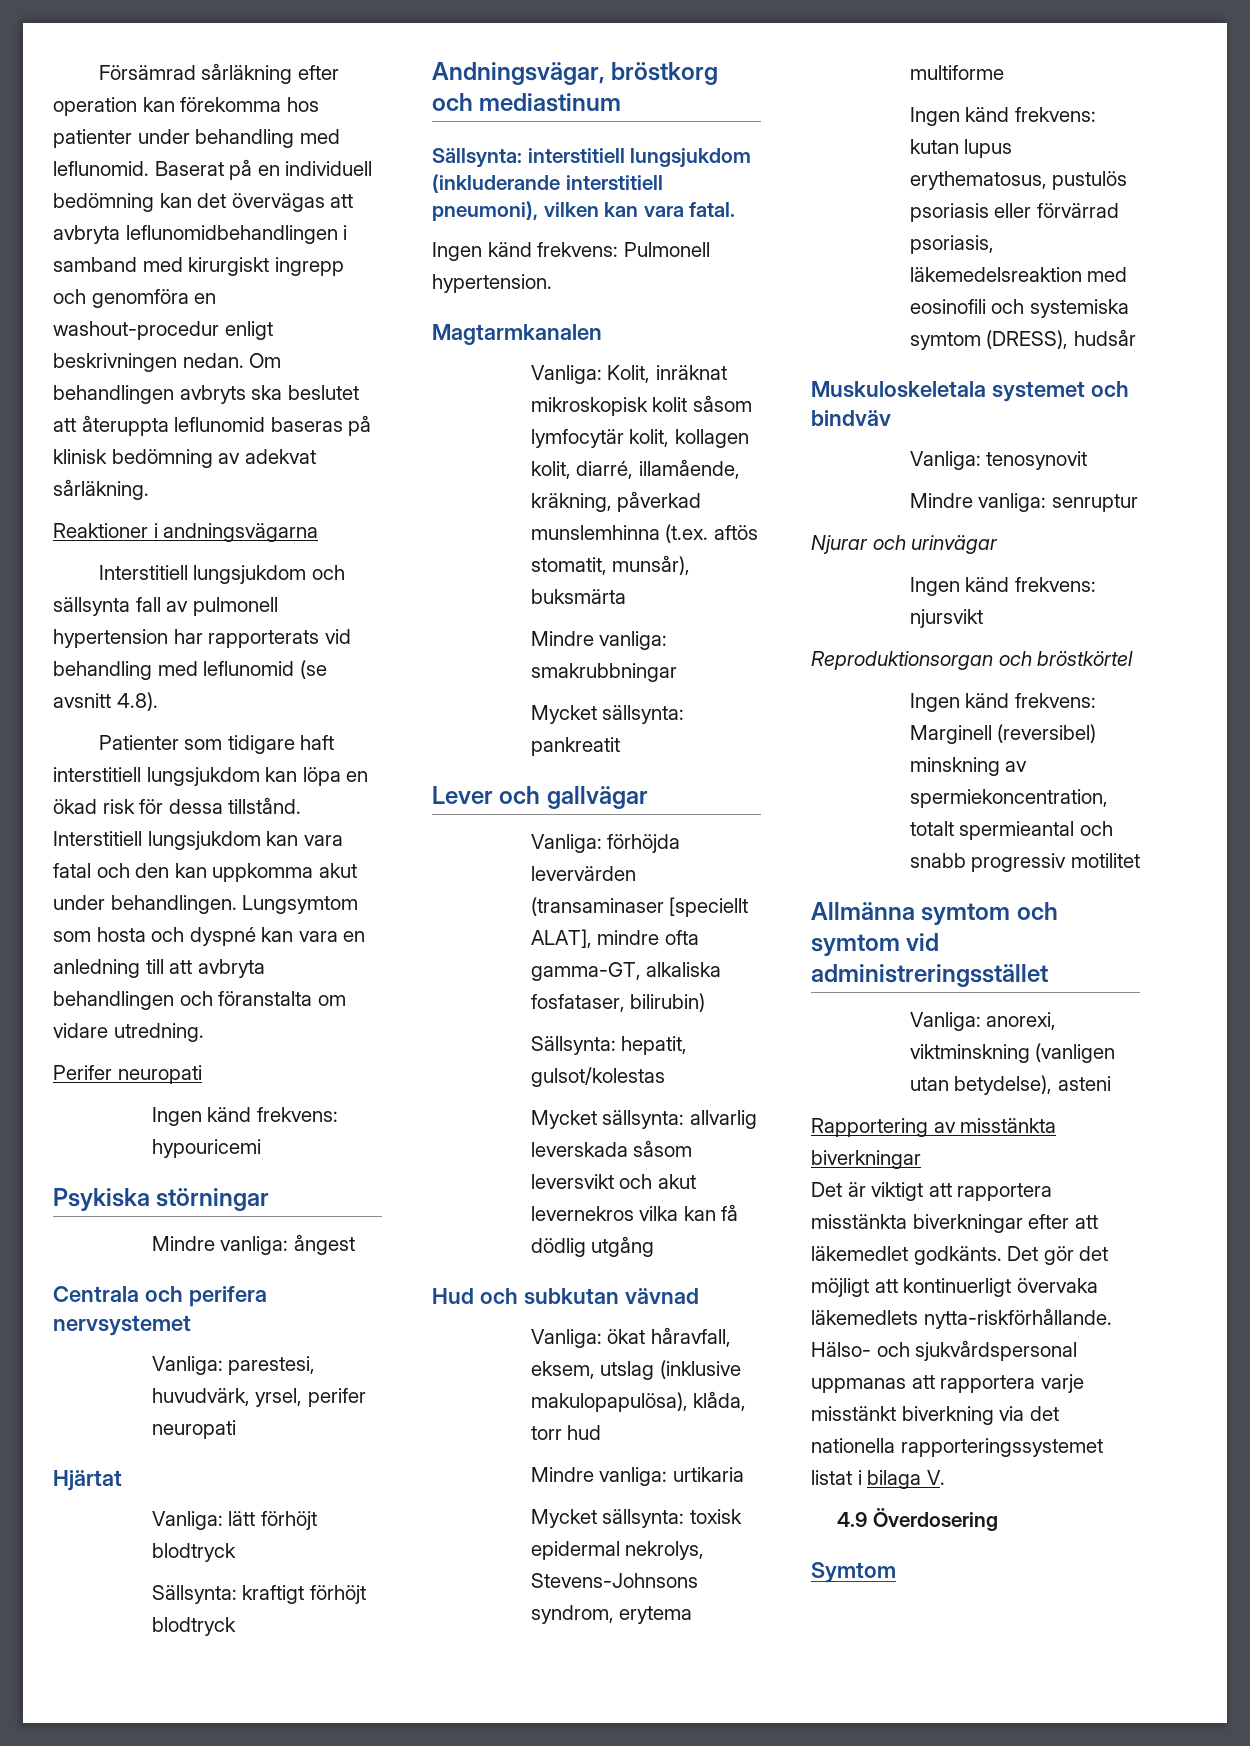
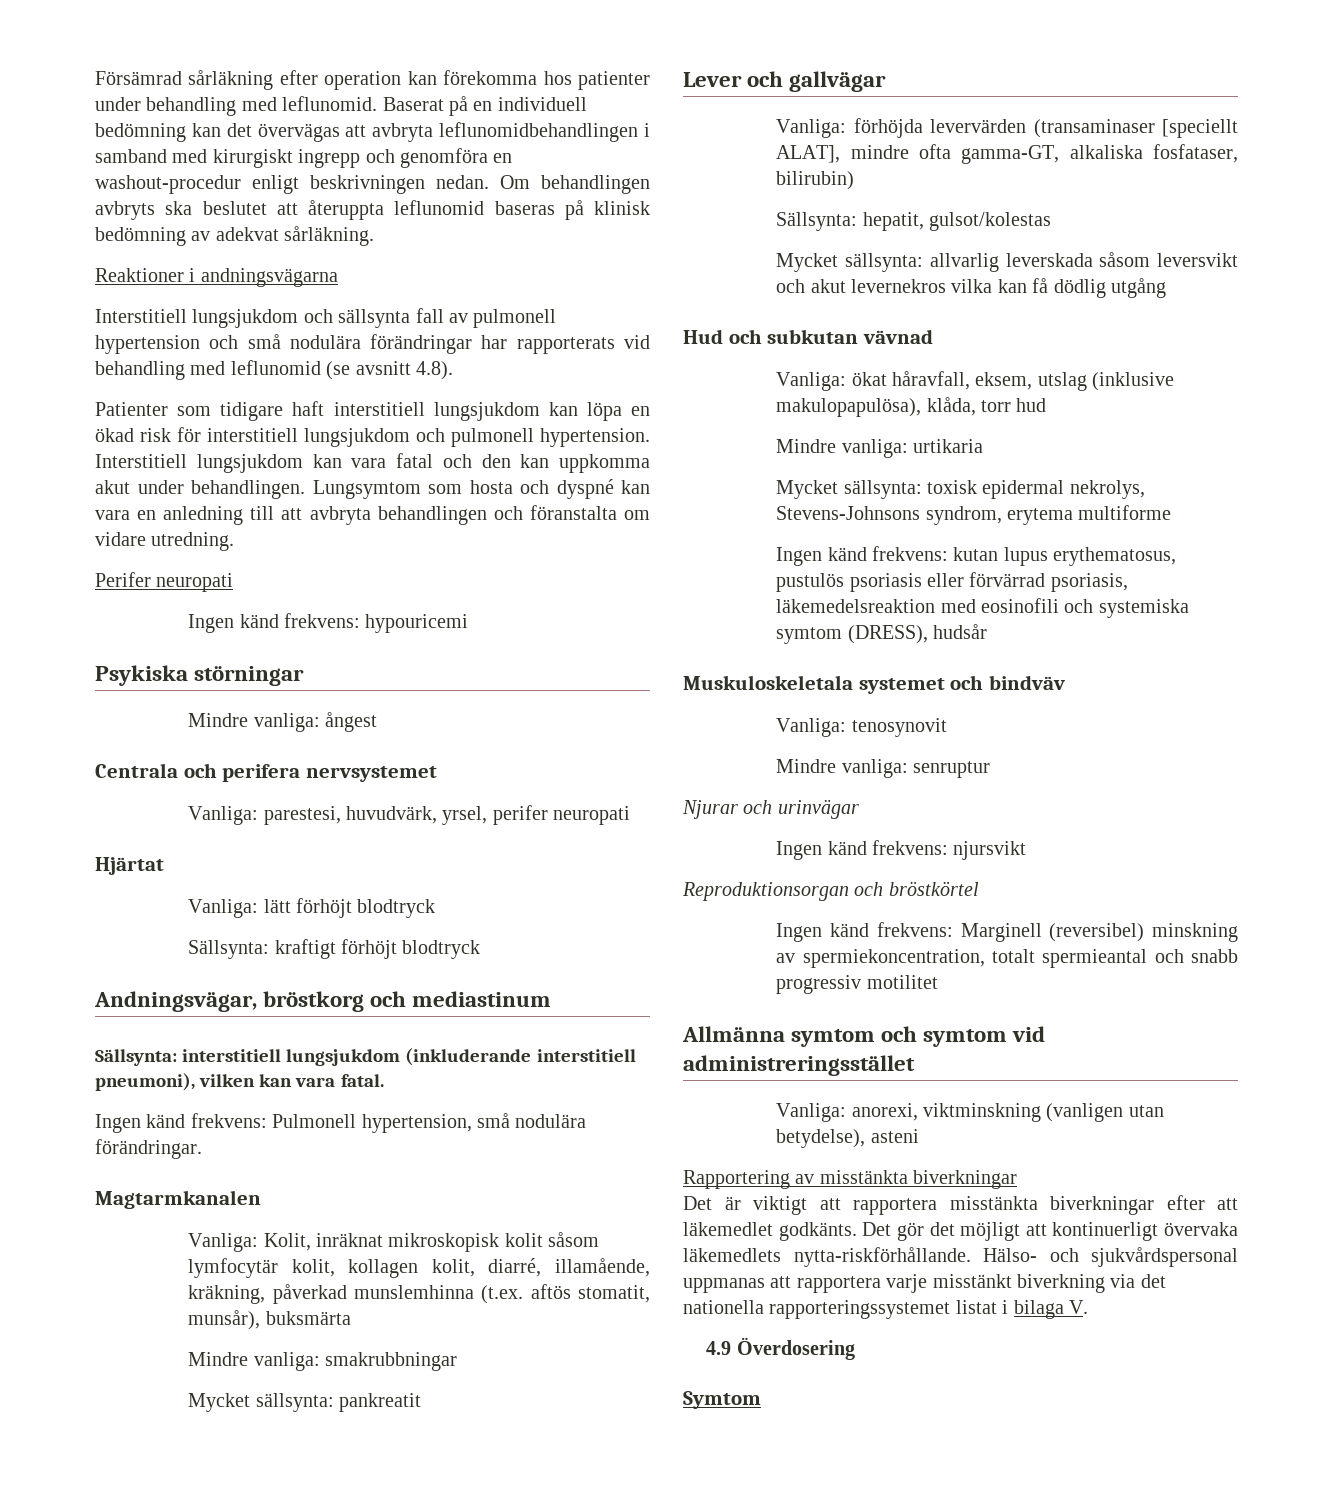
(168, 638) none -> [209,334,473,354] och små nodulära förändringar
[168,797,302,814] dessa tillstånd. -> [206,428,650,447] interstitiell lungsjukdom och pulmonell hypertension.
[432,274,552,293] hypertension. -> [361,1113,587,1133] [95,1139,202,1159] hypertension, små nodulära förändringar.

